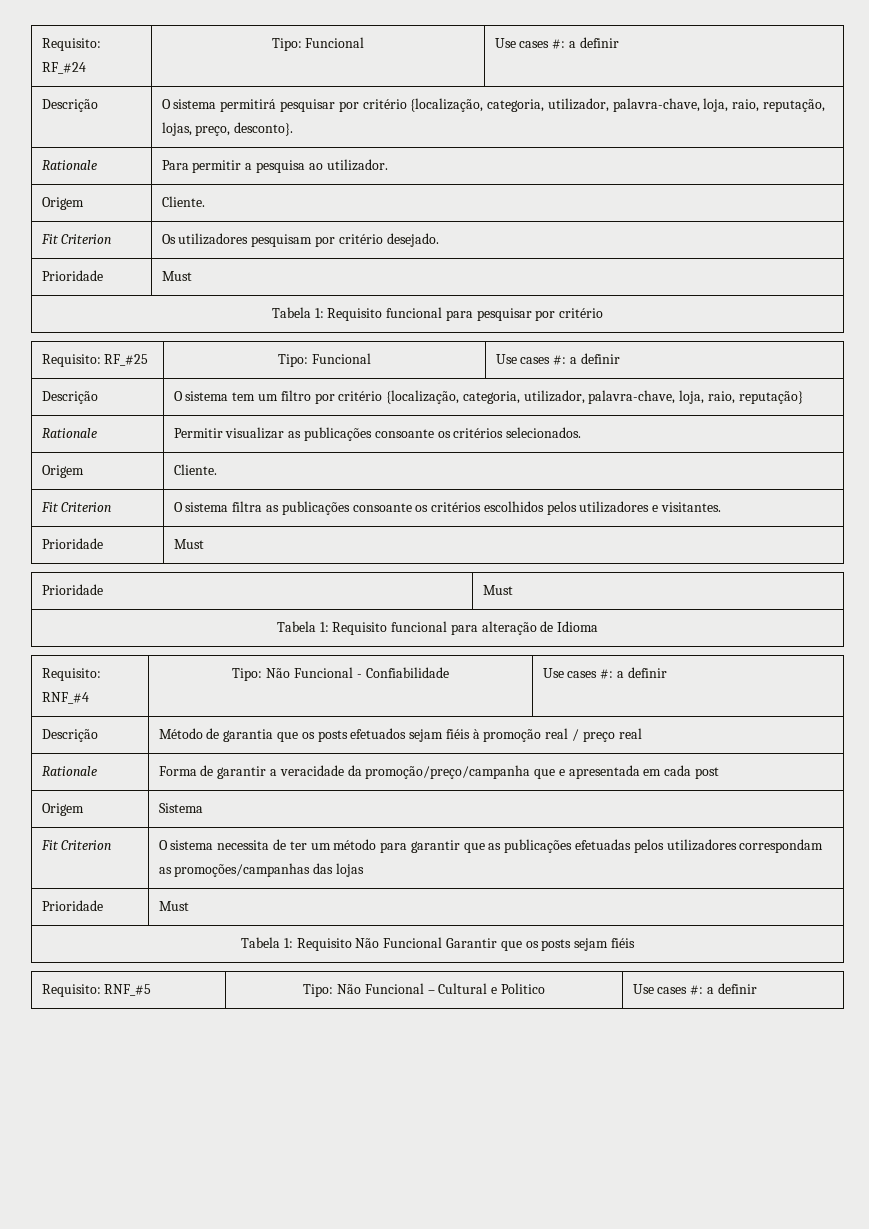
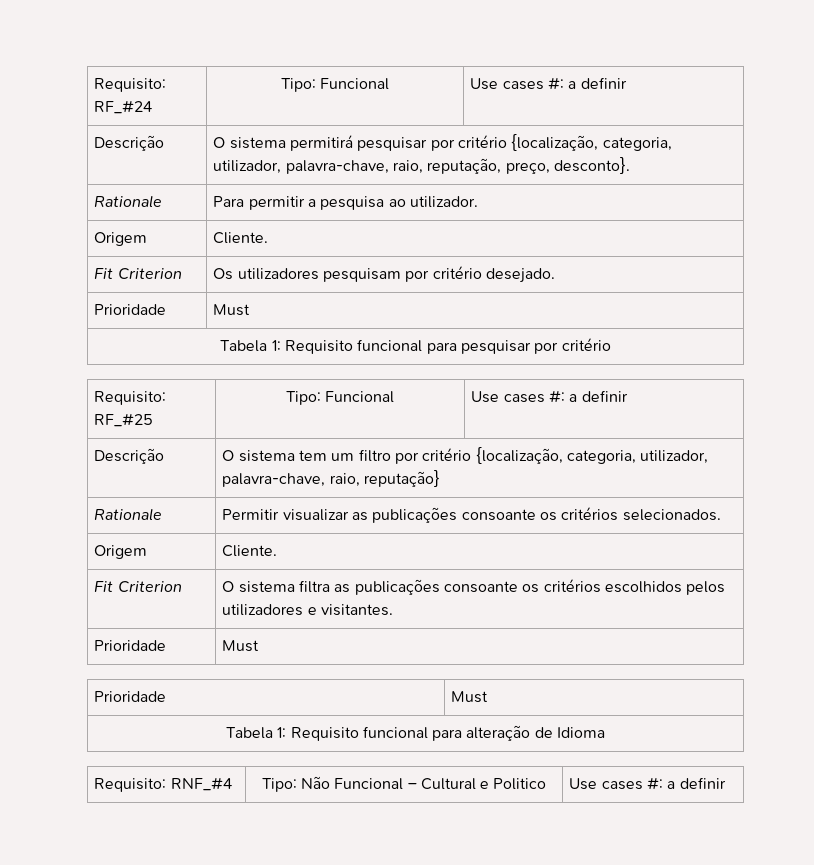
[703,98,729,112] loja, -> (389, 167) none
[161,122,192,136] lojas, -> (502, 166) none
[679,390,705,404] loja, -> (326, 480) none
[232,667,449,681] [542,667,667,679] [41,729,98,742] [158,728,642,742] [41,766,97,776] [158,765,719,779] [41,803,84,816] [158,803,203,813] [40,840,112,850] [158,839,824,853] [158,863,364,877] [41,900,103,911] [158,901,189,911] [241,937,635,951] [41,984,152,997] | Tipo: Não Funcional - Confiabilidade | Use cases #: a definir // Descrição | Método de garantia que os posts efetuados sejam fiéis à promoção real / preço real // Rationale | Forma de garantir a veracidade da promoção/preço/campanha que e apresentada em cada post // Origem | Sistema // Fit Criterion | O sistema necessita de ter um método para garantir que as publicações efetuadas pelos utilizadores correspondam as promoções/campanhas das lojas // Prioridade | Must // Tabela 1: Requisito Não Funcional Garantir que os posts sejam fiéis // Requisito: RNF_#5 -> (232, 784) none

